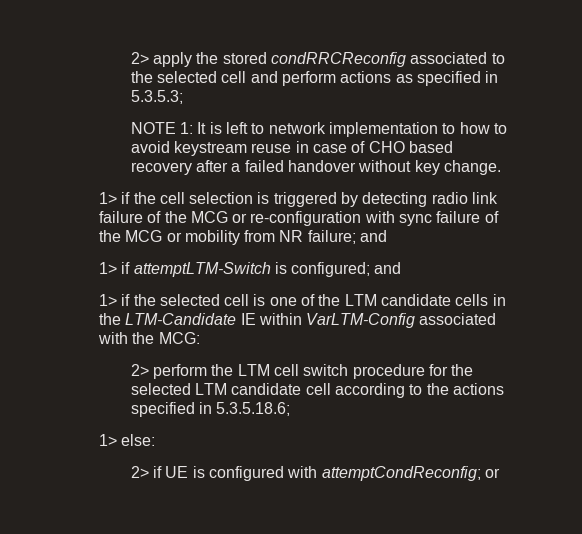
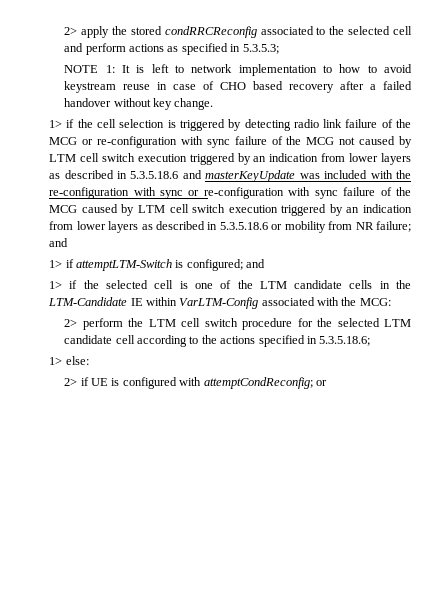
(163, 236) none -> [339,136,412,148] [49,153,412,165] [49,170,411,182] [49,187,411,199] [49,204,413,216] [49,221,268,233] not caused by LTM cell switch execution triggered by an indication from lower layers as described in 5.3.5.18.6 and masterKeyUpdate was included with the re-configuration with sync or re-configuration with sync failure of the MCG caused by LTM cell switch execution triggered by an indication from lower layers as described in 5.3.5.18.6

